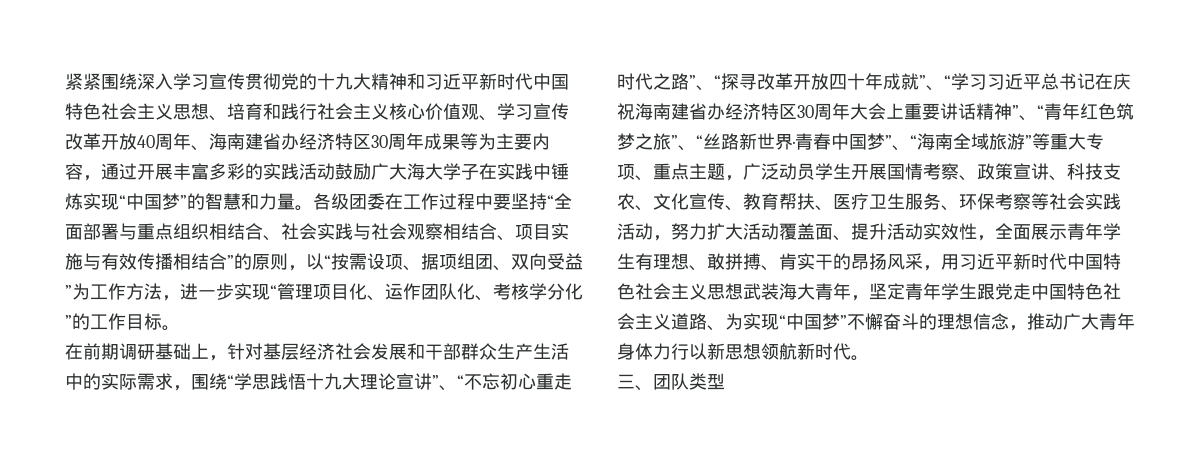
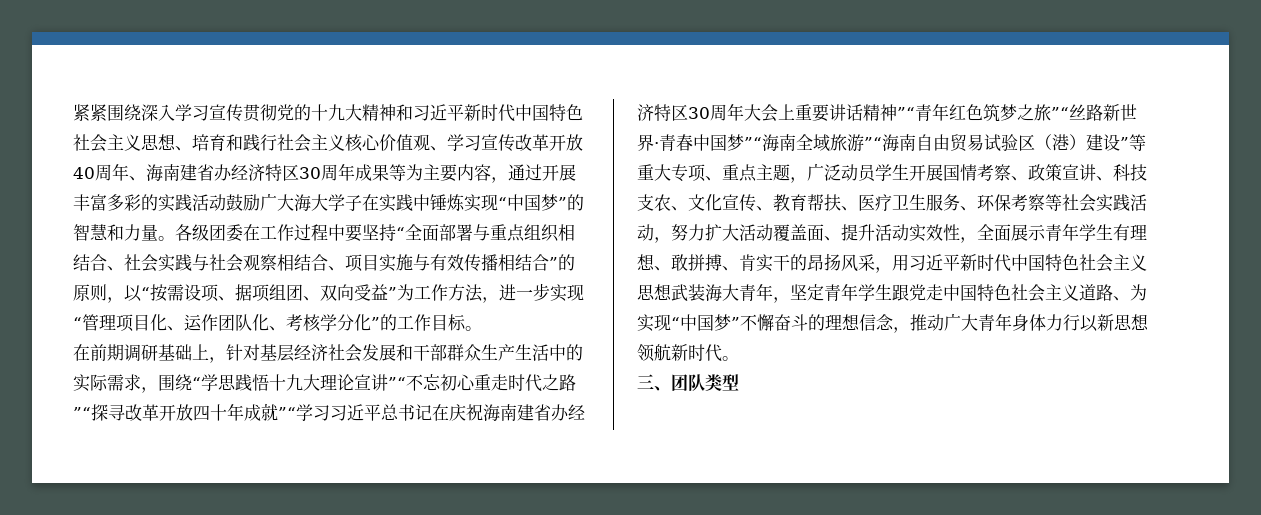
[432,375,464,391] ”、“ -> [388,377,406,389] ”“
[689,75,721,91] ”、“ -> [73,407,91,419] ”“
[919,75,951,91] ”、“ -> [278,407,296,419] ”“
[1012,105,1044,121] ”、“ -> [897,107,915,119] ”“
[671,135,703,151] ”、“ -> [1051,107,1069,119] ”“
[885,135,917,151] ”、“ -> [744,137,762,149] ”“
(1025, 141) none -> [864,134,1120,152] ”“海南自由贸易试验区（港）建设

